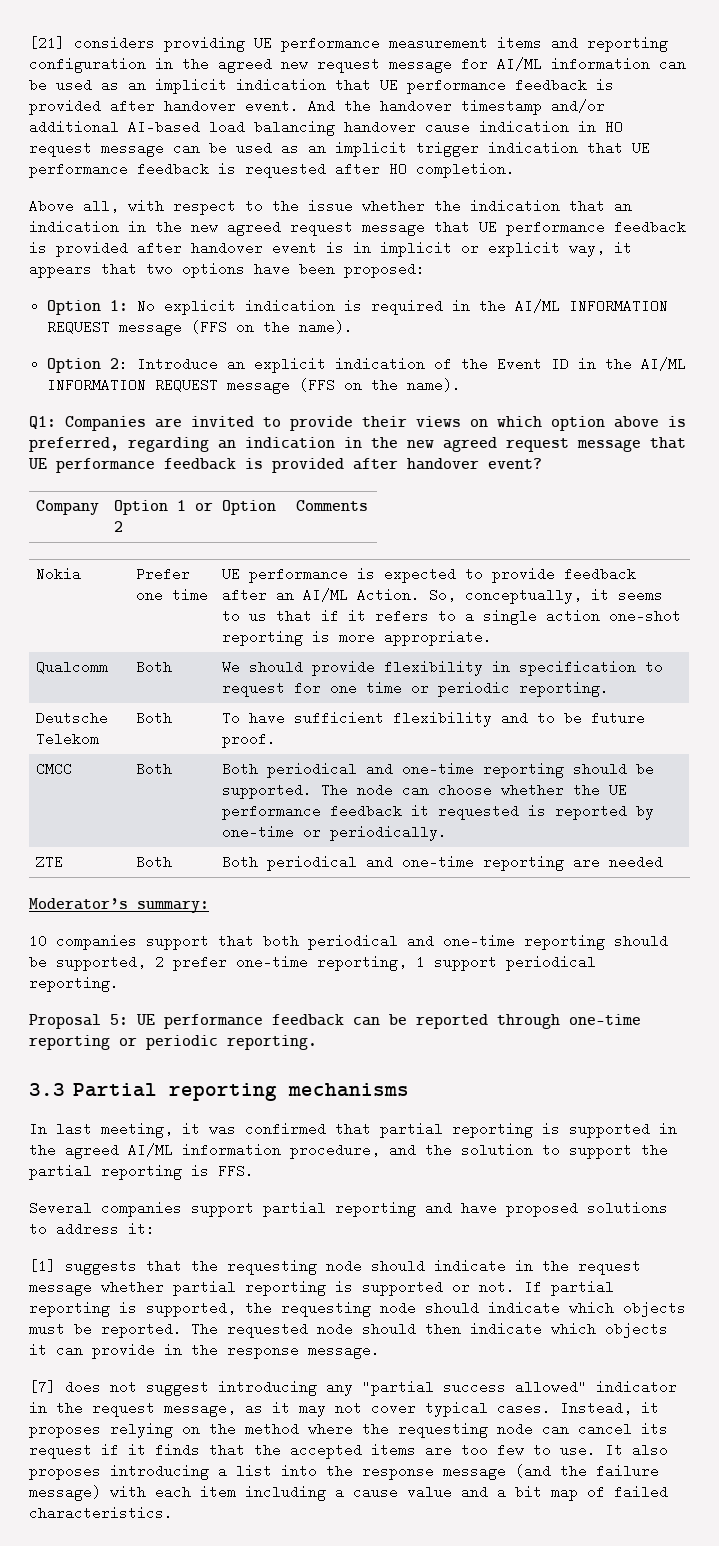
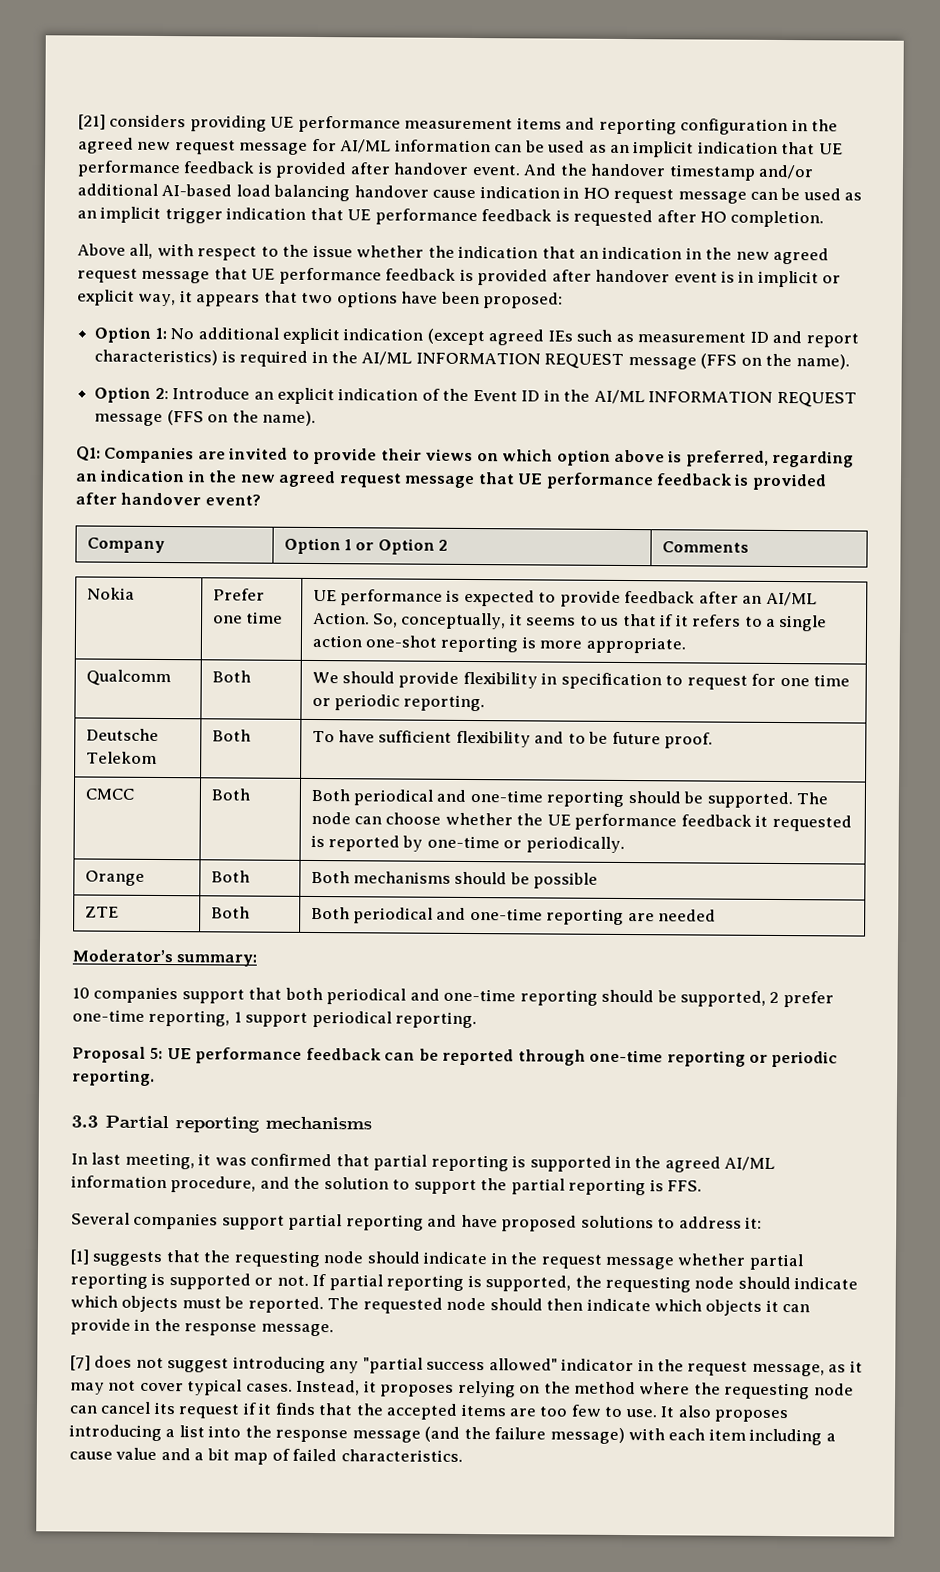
[164,299,336,315] explicit indication -> [197,327,859,348] [94,349,219,366] additional explicit indication (except agreed IEs such as measurement ID and report characteristics)
(448, 833) none -> [84,870,145,886] [210,870,250,883] [310,870,599,889] // Orange | Both | Both mechanisms should be possible

